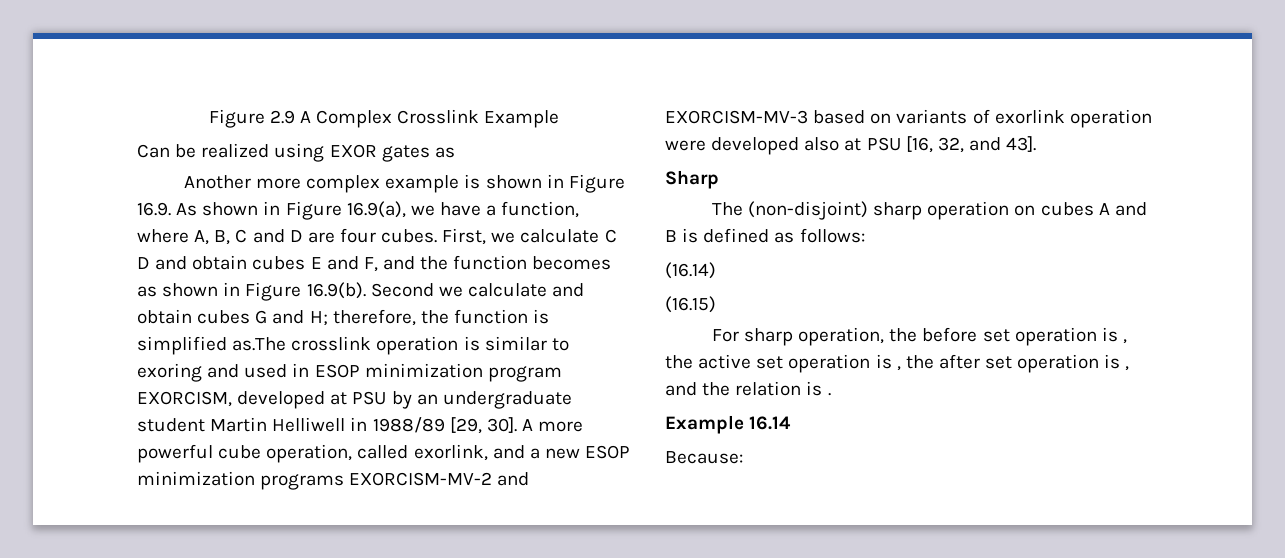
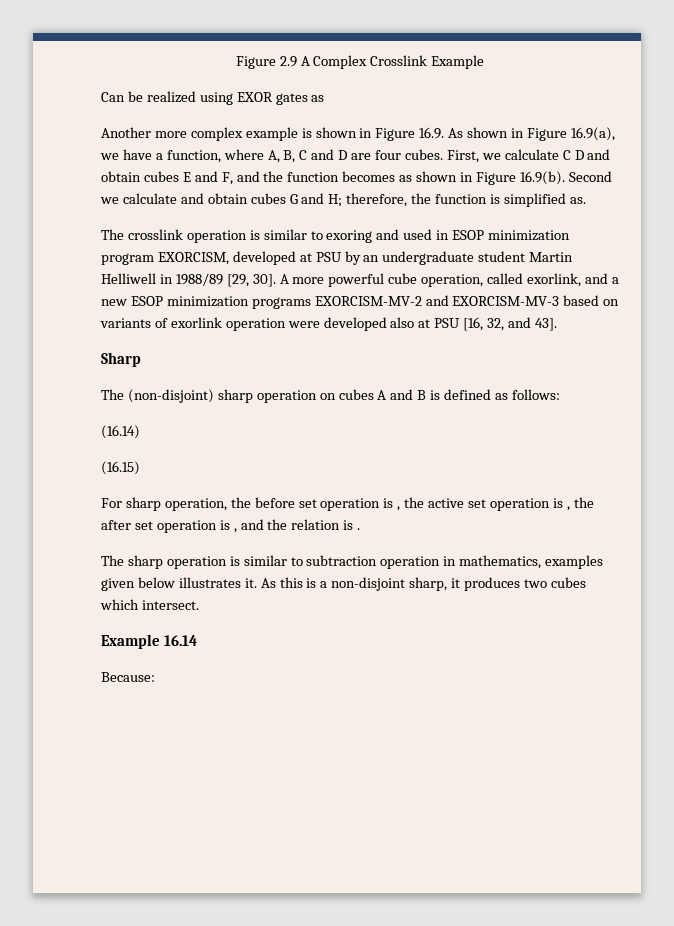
[232,337,287,351] as.The -> [569,197,586,204] [101,229,124,240] as. // The
(831, 394) none -> [101,555,604,569] [101,577,586,591] [100,599,199,610] // The sharp operation is similar to subtraction operation in mathematics, examples given below illustrates it. As this is a non-disjoint sharp, it produces two cubes which intersect.

